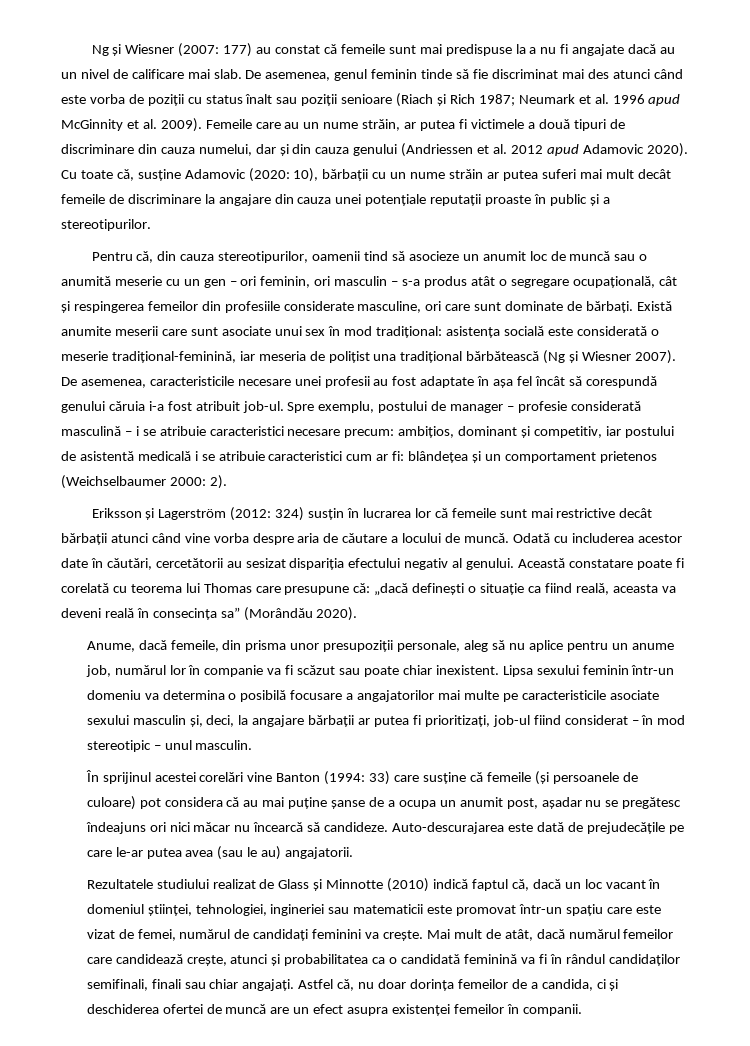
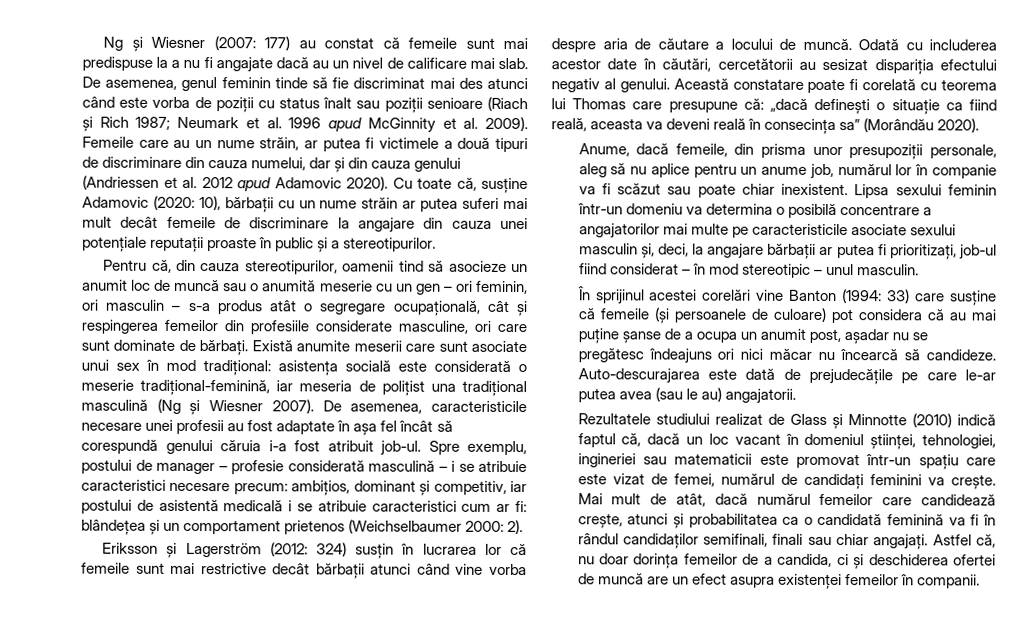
[466,351,540,361] bărbătească -> [81,399,148,411] masculină
[290,690,343,700] focusare -> [839,204,920,216] concentrare

